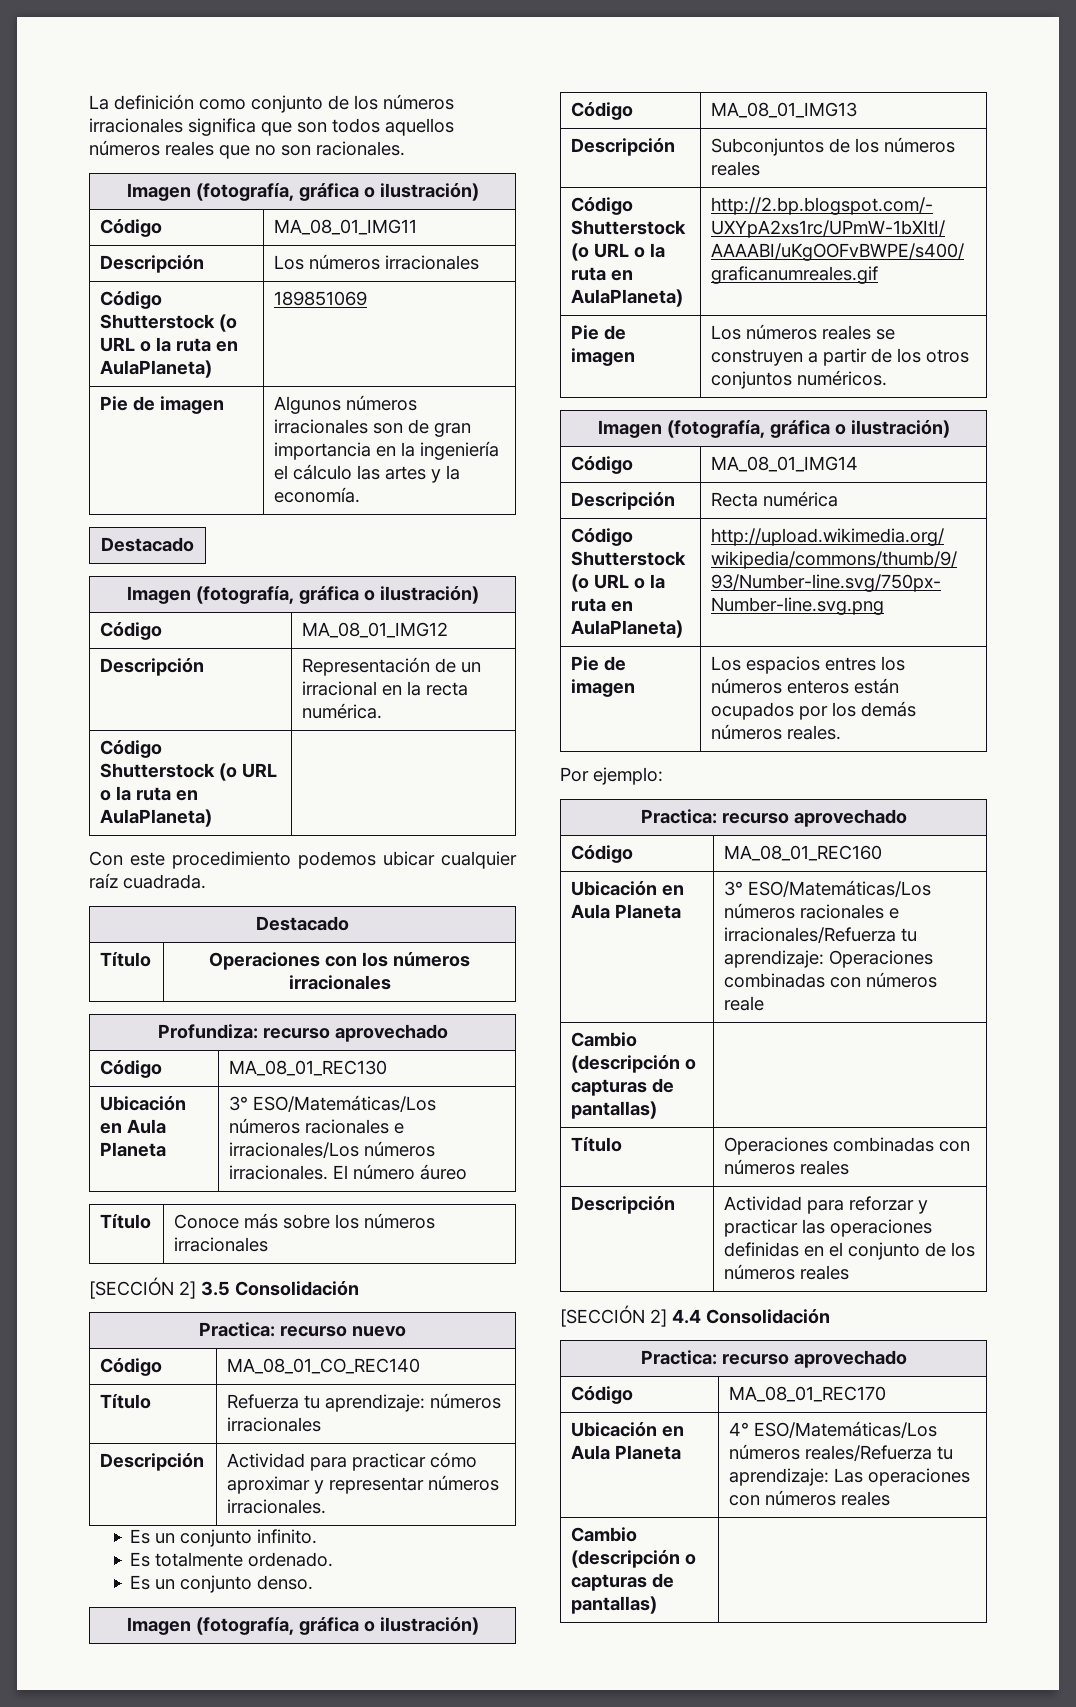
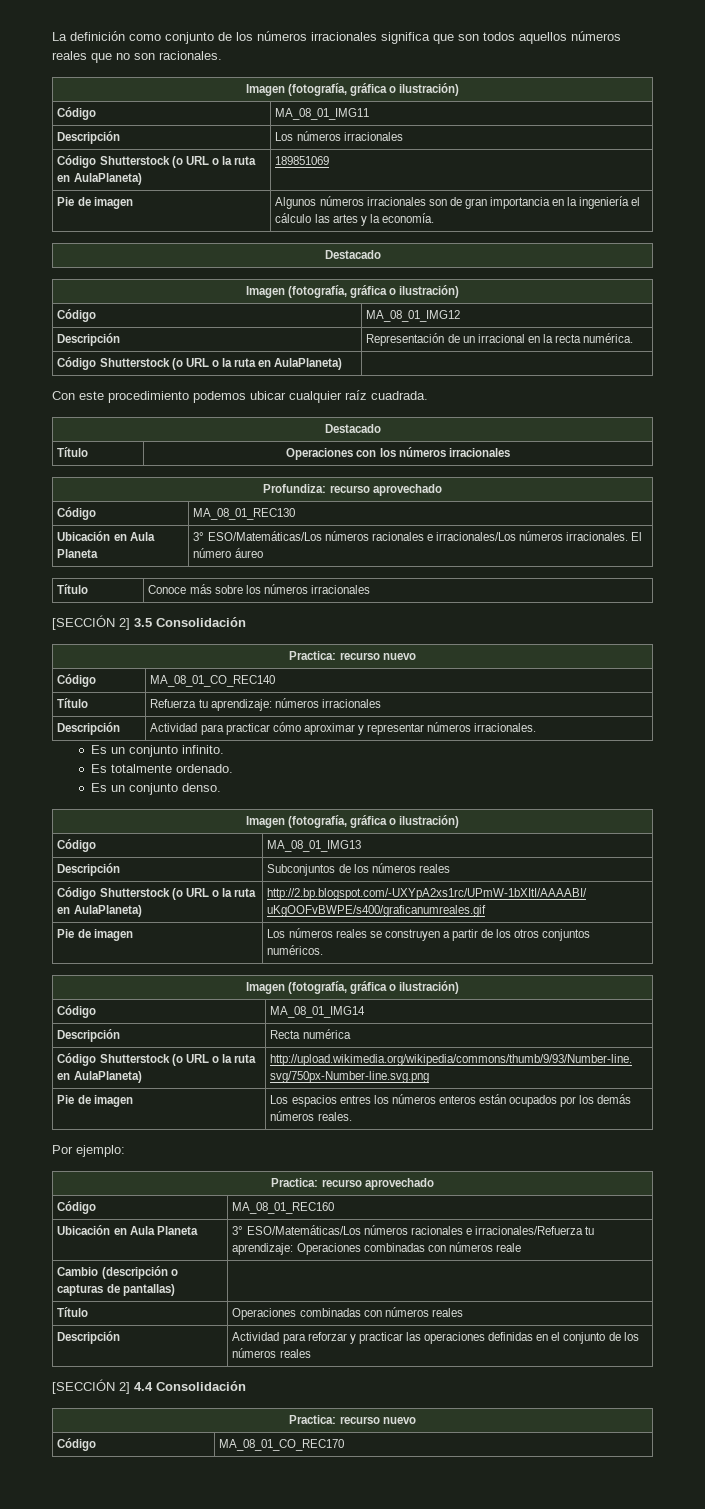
[793,1350,907,1368] [571,1386,634,1404] [729,1386,887,1402] [571,1422,685,1437] [571,1445,682,1460] [729,1421,938,1438] [729,1444,954,1461] [729,1468,971,1486] [729,1490,891,1506] [571,1527,638,1542] [571,1550,697,1568] [571,1573,675,1591] [571,1596,658,1614] aprovechado // Código | MA_08_01_REC170 // Ubicación en Aula Planeta | 4° ESO/Matemáticas/Los números reales/Refuerza tu aprendizaje: Las operaciones con números reales // Cambio (descripción o capturas de pantallas) | -> [382,1417,416,1424] [57,1438,97,1451] [219,1439,345,1451] nuevo // Código | MA_08_01_CO_REC170

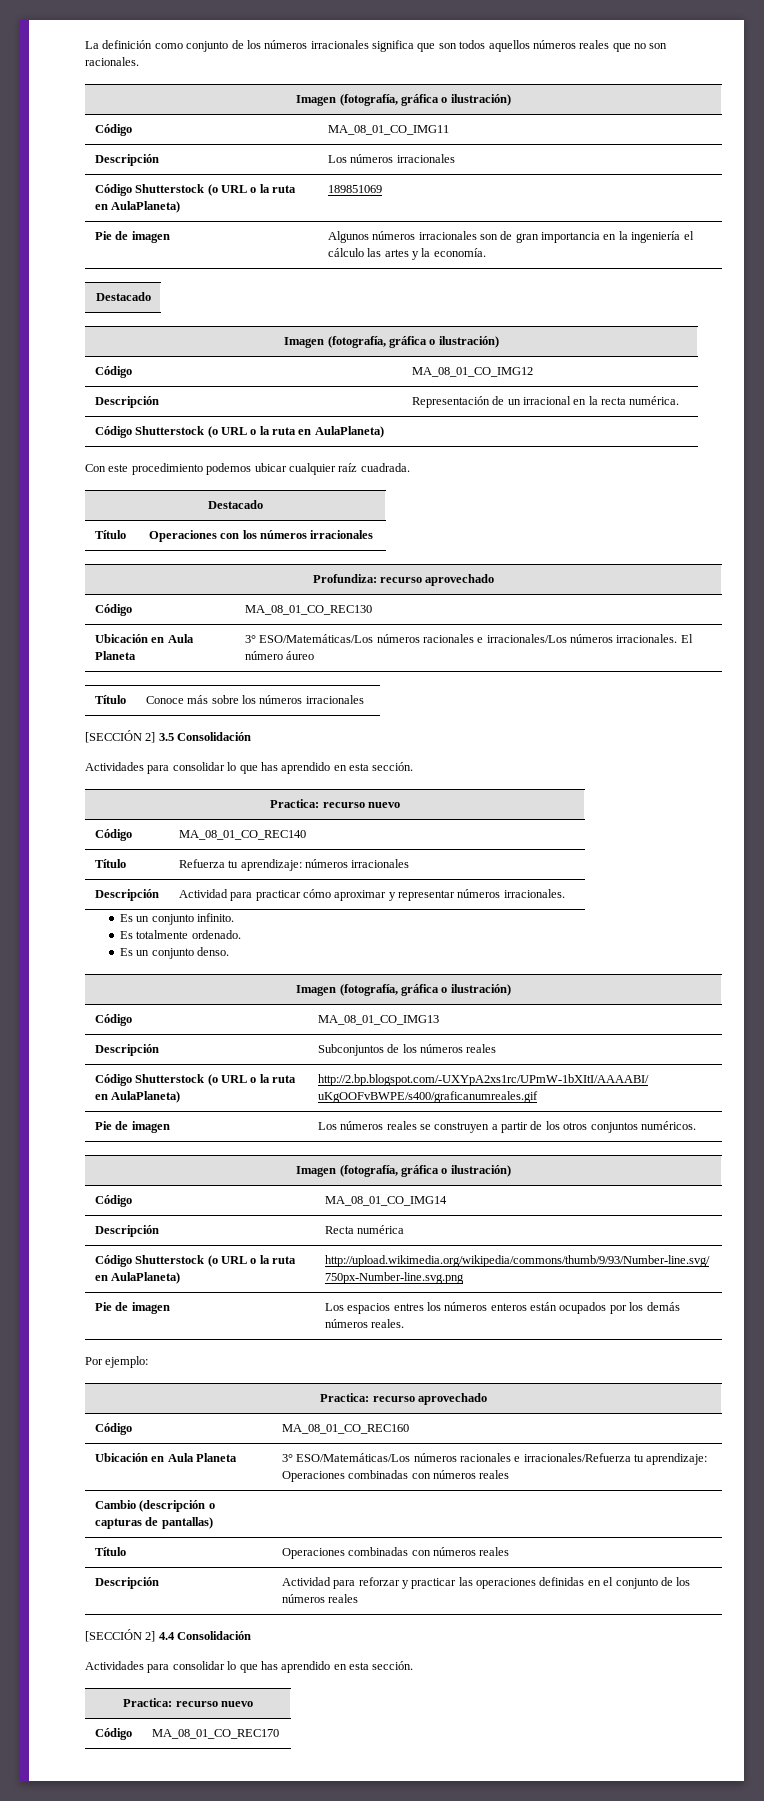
[275,108,370,120] MA_08_01_IMG11 -> [327,125,449,135] MA_08_01_CO_IMG11
[366,310,461,322] MA_08_01_IMG12 -> [411,367,533,377] MA_08_01_CO_IMG12
[193,508,296,520] MA_08_01_REC130 -> [244,605,372,615] MA_08_01_CO_REC130
(246, 622) none -> [85,762,414,774] // Actividades para consolidar lo que has aprendido en esta sección.
[267,840,362,852] MA_08_01_IMG13 -> [317,1015,439,1025] MA_08_01_CO_IMG13
[270,1006,366,1018] MA_08_01_IMG14 -> [324,1196,447,1206] MA_08_01_CO_IMG14
[232,1202,335,1214] MA_08_01_REC160 -> [281,1424,409,1434] MA_08_01_CO_REC160
[495,1243,521,1252] reale -> [479,1470,510,1479] reales
(246, 1386) none -> [85,1661,414,1673] // Actividades para consolidar lo que has aprendido en esta sección.

